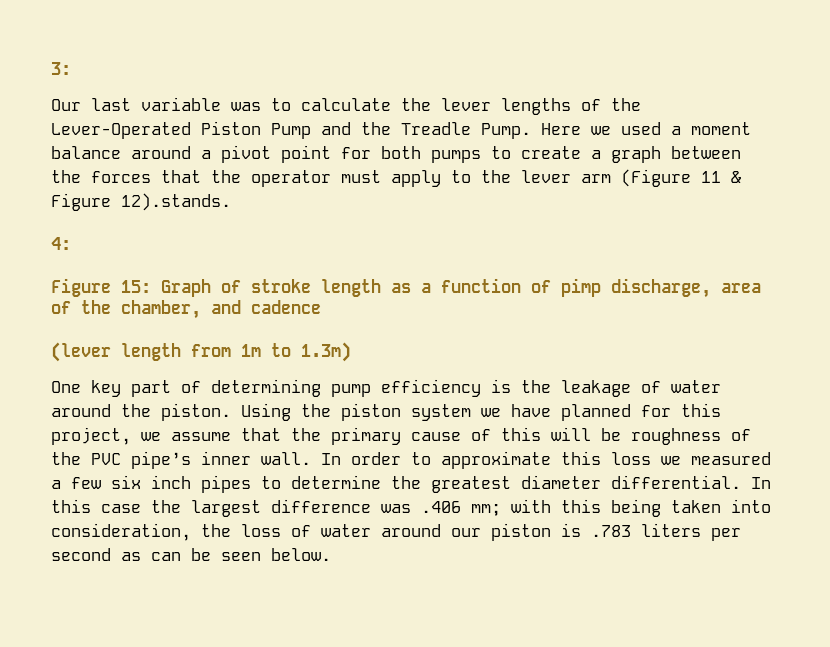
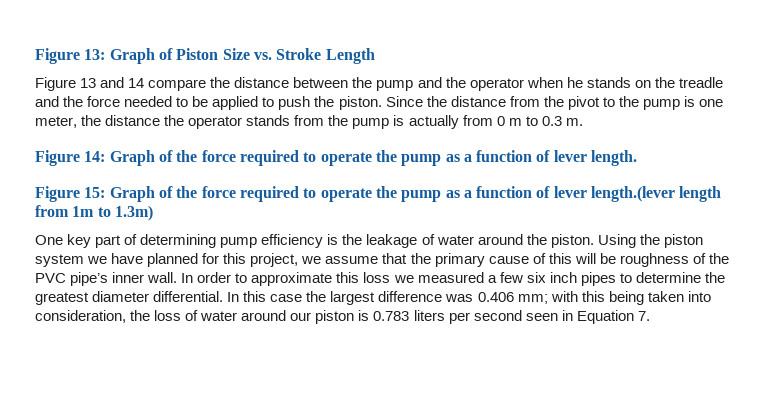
[51,62,71,75] [51,97,641,115] [51,121,751,139] [51,145,741,163] [51,169,741,187] [51,193,231,211] [51,237,71,250] [51,278,761,298] [51,300,321,319] [51,342,111,362] 3: // Our last variable was to calculate the lever lengths of the Lever-Operated Piston Pump and the Treadle Pump. Here we used a moment balance around a pivot point for both pumps to create a graph between the forces that the operator must apply to the lever arm (Figure 11 & Figure 12).stands. // 4: // Figure 15: Graph of stroke length as a function of pimp discharge, area of the chamber, and cadence // (lever -> [35,48,375,64] [35,77,723,91] [35,96,724,110] [35,115,583,129] [35,150,638,166] [35,186,676,202] Figure 13: Graph of Piston Size vs. Stroke Length // Figure 13 and 14 compare the distance between the pump and the operator when he stands on the treadle and the force needed to be applied to push the piston. Since the distance from the pivot to the pump is one meter, the distance the operator stands from the pump is actually from 0 m to 0.3 m. // Figure 14: Graph of the force required to operate the pump as a function of lever length. // Figure 15: Graph of the force required to operate the pump as a function of lever length.(lever
[421,501,461,513] .406 -> [477,292,514,302] 0.406
[591,525,631,537] .783 -> [373,311,410,321] 0.783
[121,548,331,561] as can be seen below. -> [525,310,650,324] seen in Equation 7.

